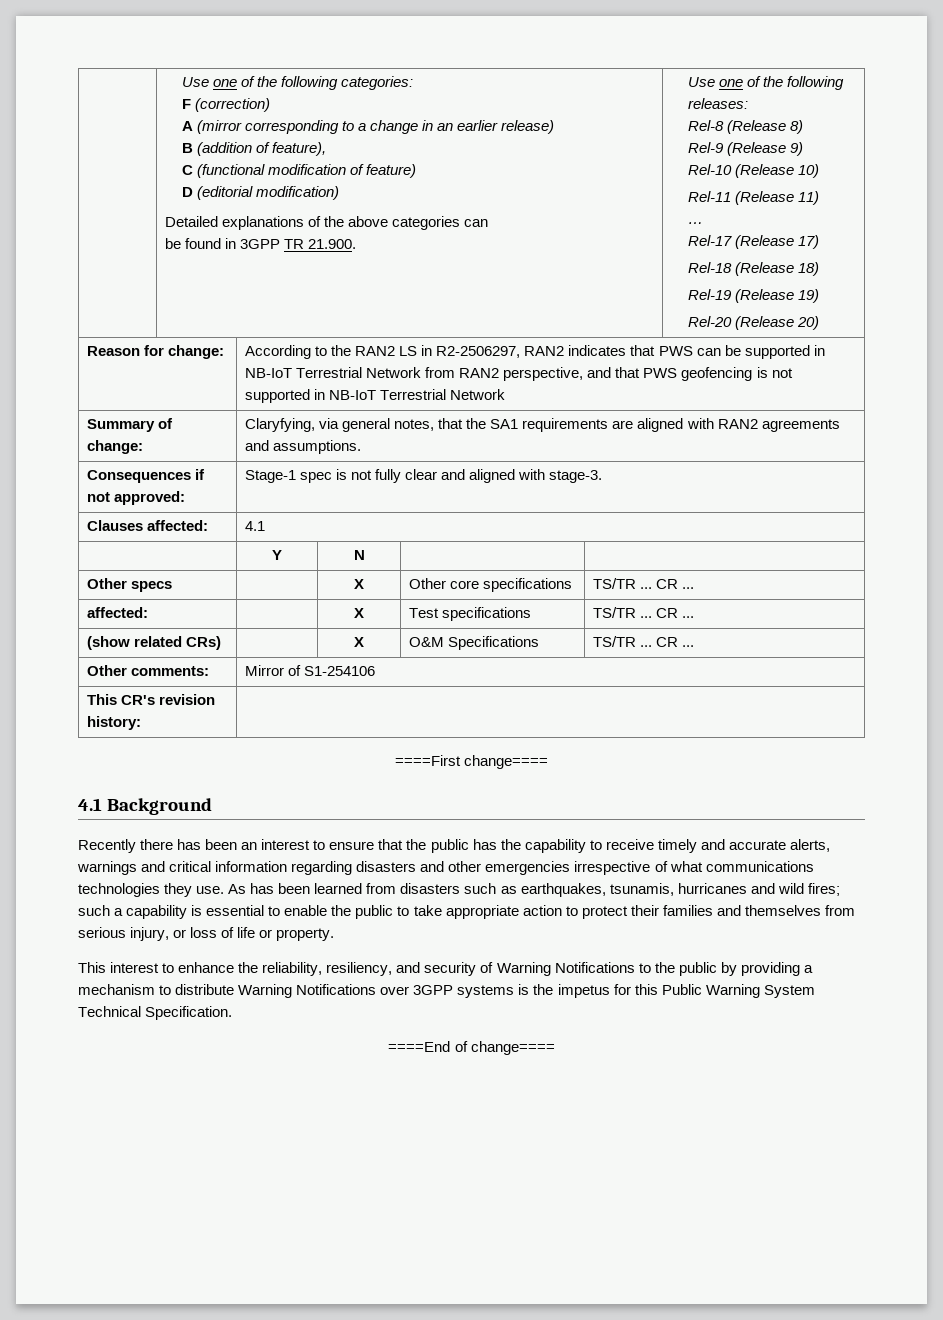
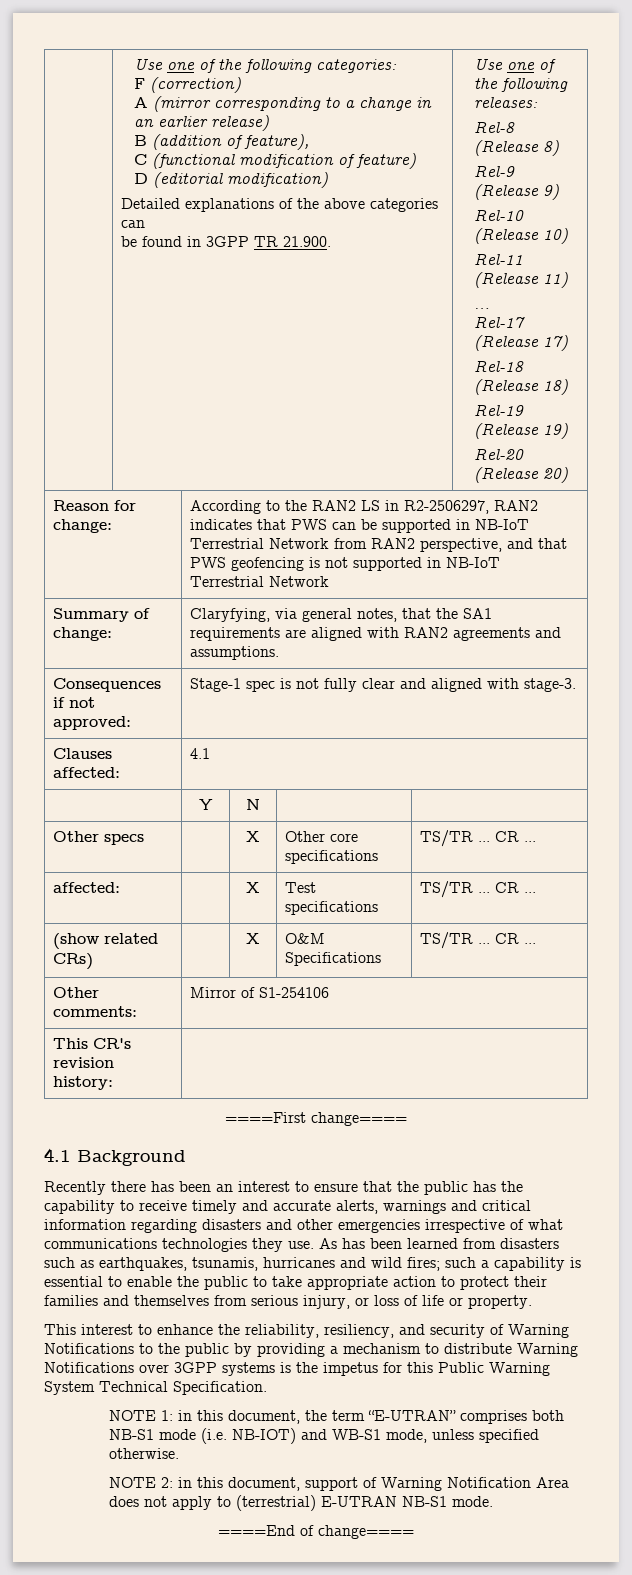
(233, 1013) none -> [108,1410,564,1424] [108,1428,539,1444] [108,1448,179,1459] [108,1477,569,1491] [108,1495,493,1511] // NOTE 1: in this document, the term “E-UTRAN” comprises both NB-S1 mode (i.e. NB-IOT) and WB-S1 mode, unless specified otherwise. // NOTE 2: in this document, support of Warning Notification Area does not apply to (terrestrial) E-UTRAN NB-S1 mode.

